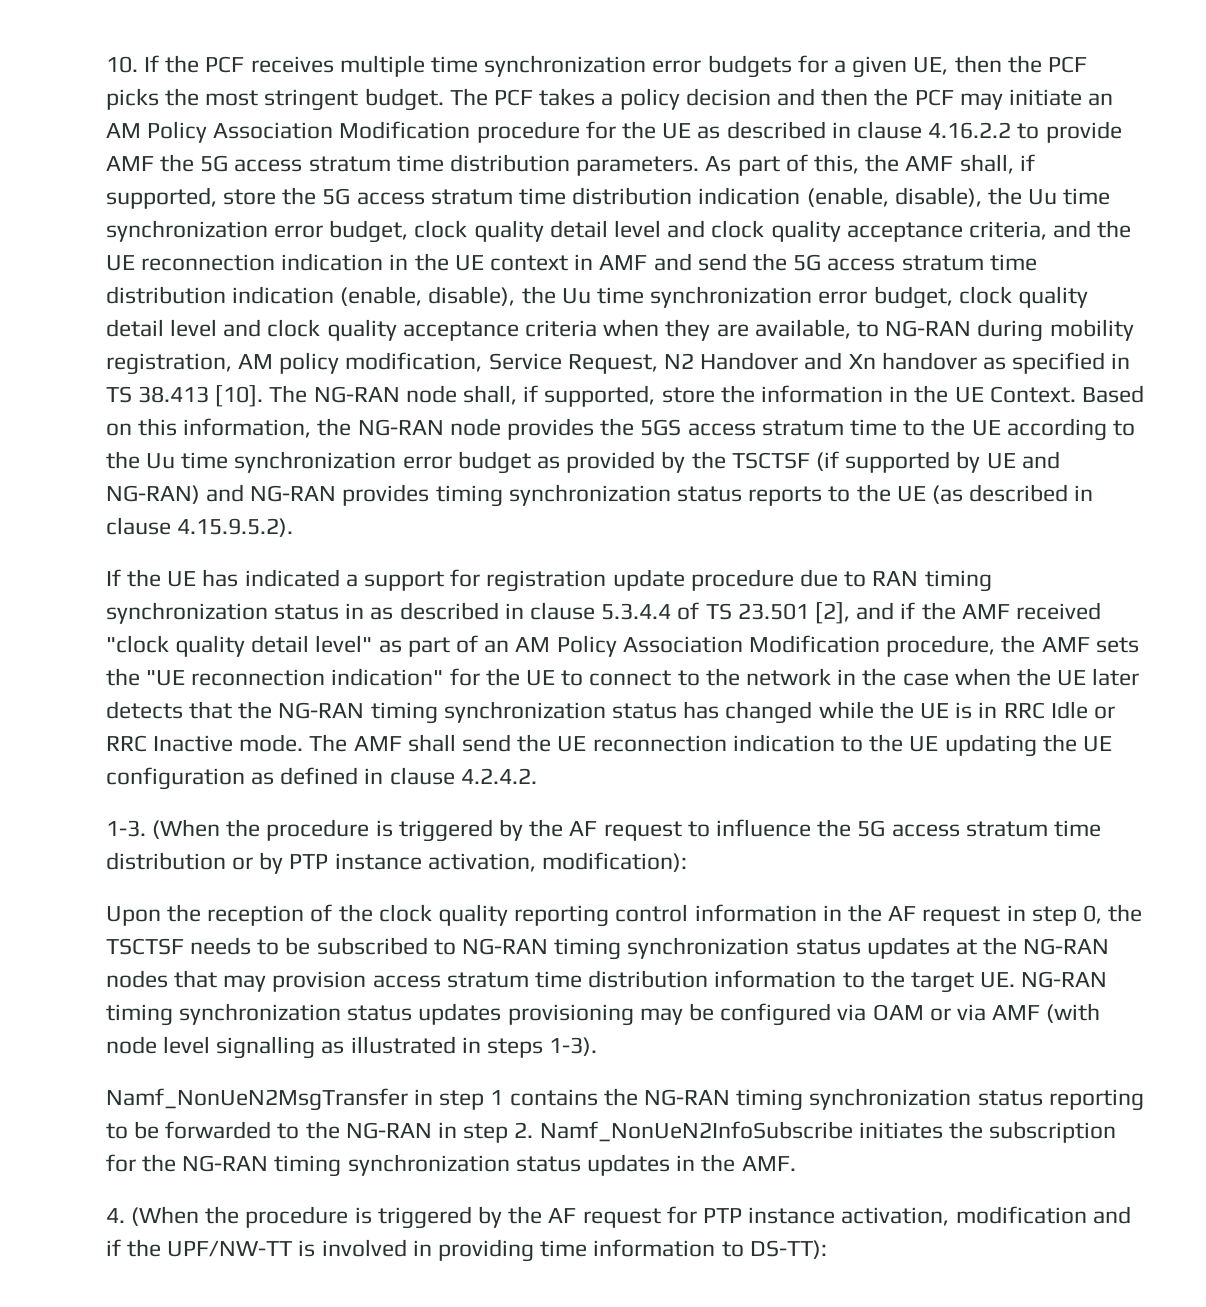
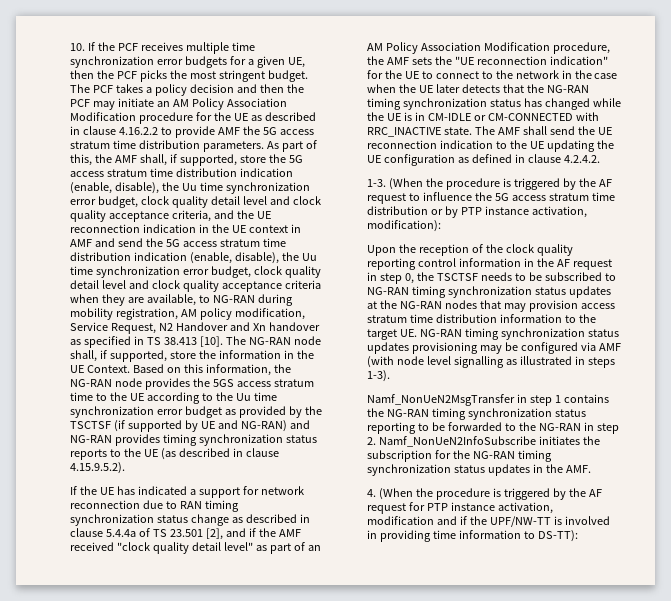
[486,569,794,592] registration update procedure -> [260,486,304,495] [69,500,140,509] network reconnection
[345,602,672,620] in as described in clause 5.3.4.4 -> [190,514,310,526] [69,528,136,537] change as described in clause 5.4.4a
[1003,701,1116,719] [105,734,304,752] RRC Idle or RRC Inactive mode. -> [427,112,599,121] [366,127,472,137] CM-IDLE or CM-CONNECTED with RRC_INACTIVE state.
[872,1004,986,1021] OAM or via -> (596, 346) none

